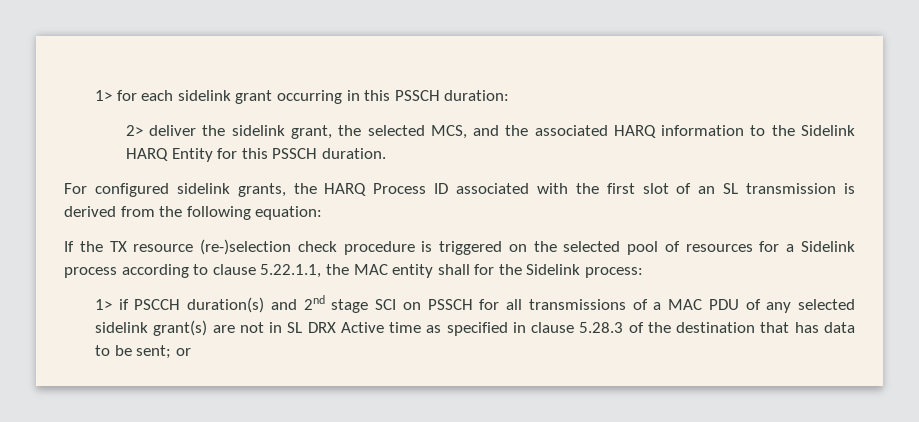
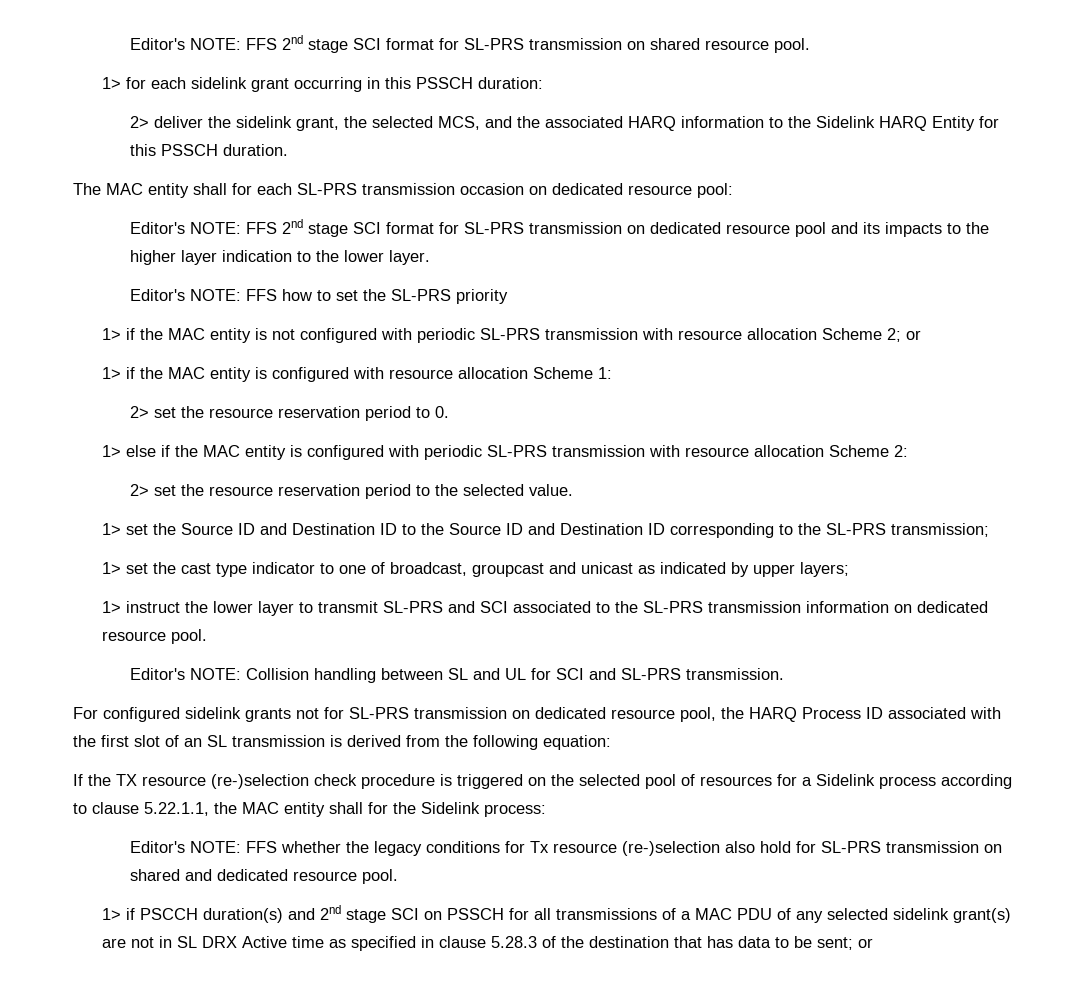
(94, 95) none -> [130,35,811,53] Editor's NOTE: FFS 2nd stage SCI format for SL-PRS transmission on shared resource pool. //
[64,183,286,197] For configured sidelink grants, -> [73,183,733,198] [130,219,990,237] [130,250,431,265] [130,289,509,304] [101,328,921,343] [101,367,612,382] [130,406,450,421] [101,445,908,460] [130,484,574,499] [101,523,989,538] [101,562,849,577] [101,601,988,616] [101,629,207,644] [130,668,785,683] [73,707,716,722] The MAC entity shall for each SL-PRS transmission occasion on dedicated resource pool: // Editor's NOTE: FFS 2nd stage SCI format for SL-PRS transmission on dedicated resource pool and its impacts to the higher layer indication to the lower layer. // Editor's NOTE: FFS how to set the SL-PRS priority // 1> if the MAC entity is not configured with periodic SL-PRS transmission with resource allocation Scheme 2; or // 1> if the MAC entity is configured with resource allocation Scheme 1: // 2> set the resource reservation period to 0. // 1> else if the MAC entity is configured with periodic SL-PRS transmission with resource allocation Scheme 2: // 2> set the resource reservation period to the selected value. // 1> set the Source ID and Destination ID to the Source ID and Destination ID corresponding to the SL-PRS transmission; // 1> set the cast type indicator to one of broadcast, groupcast and unicast as indicated by upper layers; // 1> instruct the lower layer to transmit SL-PRS and SCI associated to the SL-PRS transmission information on dedicated resource pool. // Editor's NOTE: Collision handling between SL and UL for SCI and SL-PRS transmission. // For configured sidelink grants not for SL-PRS transmission on dedicated resource pool,
(644, 272) none -> [130,841,1003,856] [130,869,399,884] // Editor's NOTE: FFS whether the legacy conditions for Tx resource (re-)selection also hold for SL-PRS transmission on shared and dedicated resource pool.

